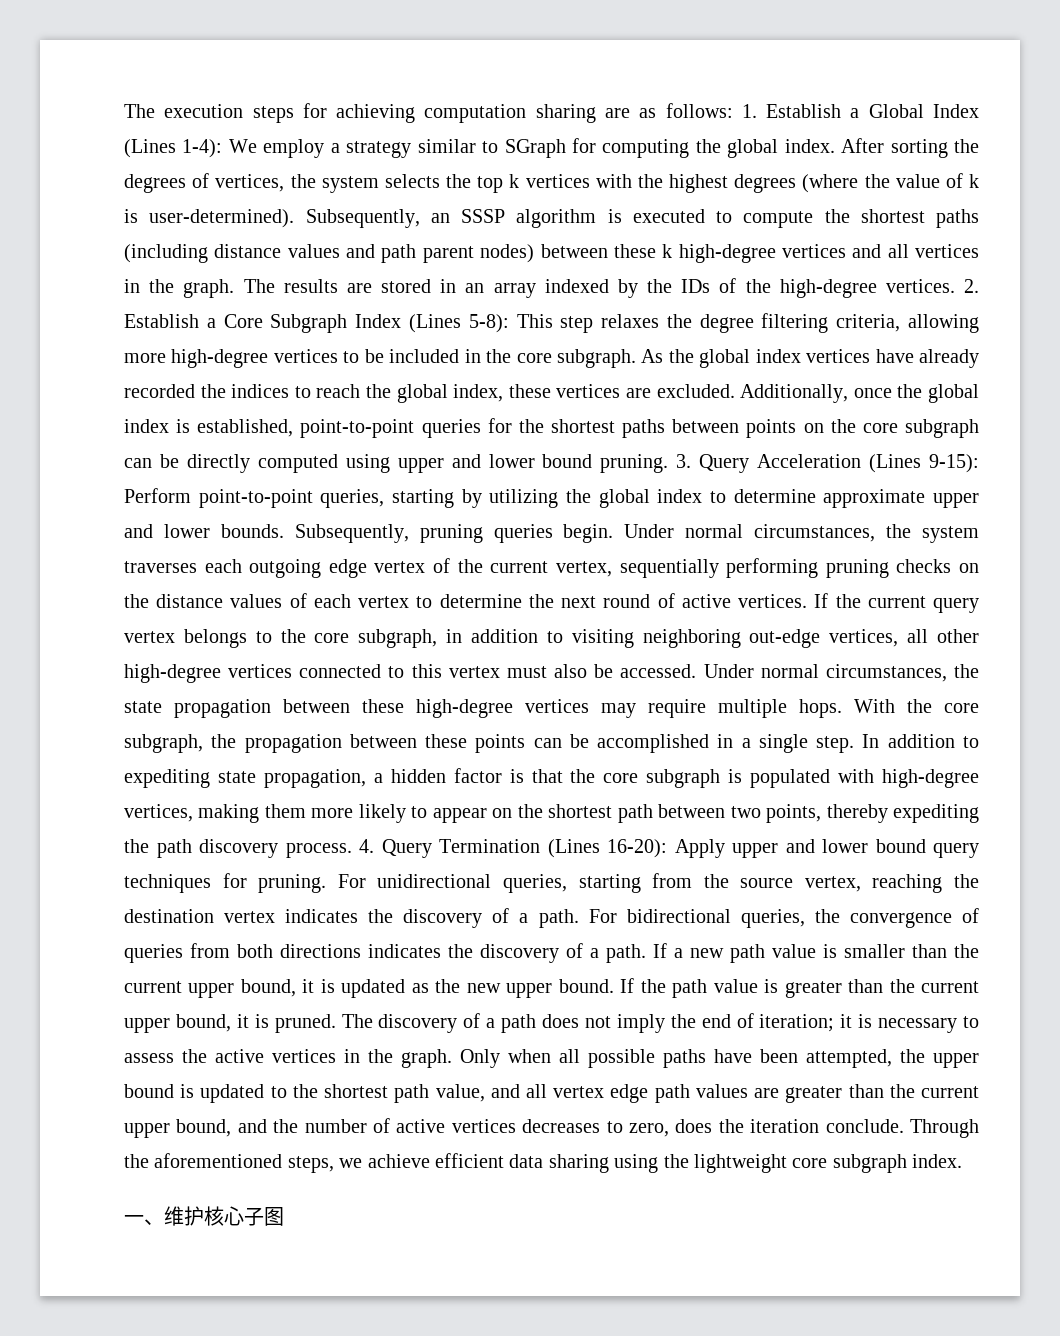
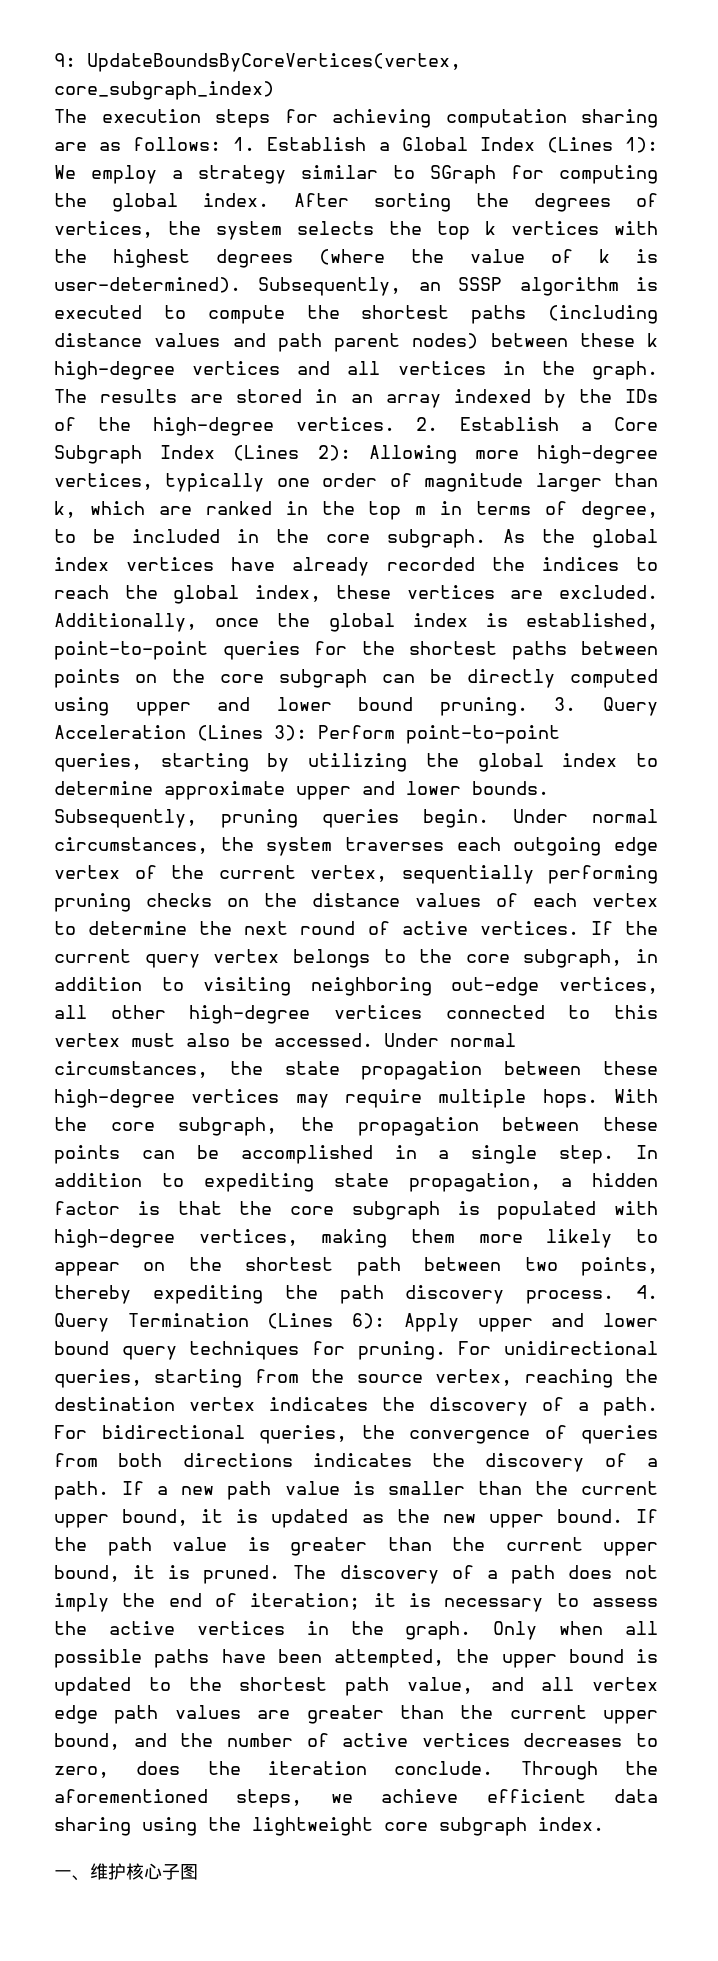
(124, 111) none -> [54,53,461,72] [54,81,274,100] 9: UpdateBoundsByCoreVertices(vertex, core_subgraph_index) //
[182,139,223,158] 1-4): -> [624,137,658,153] 1):
[468,313,980,333] [124,349,338,368] 5-8): This step relaxes the degree filtering criteria, allowing more high-degree vertices -> [317,445,658,464] [54,473,659,492] [54,501,659,520] 2): Allowing more high-degree vertices, typically one order of magnitude larger than k, which are ranked in the top m in terms of degree,
[929,454,980,473] 9-15): -> [274,725,307,741] 3):
[607,839,667,858] 16-20): -> [352,1313,386,1329] 6):

